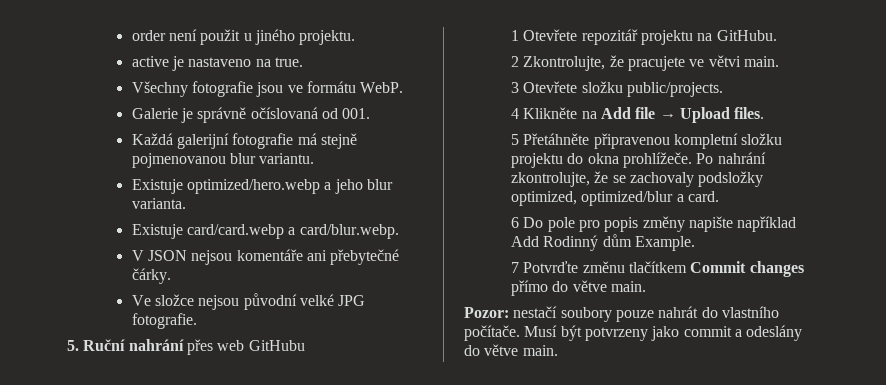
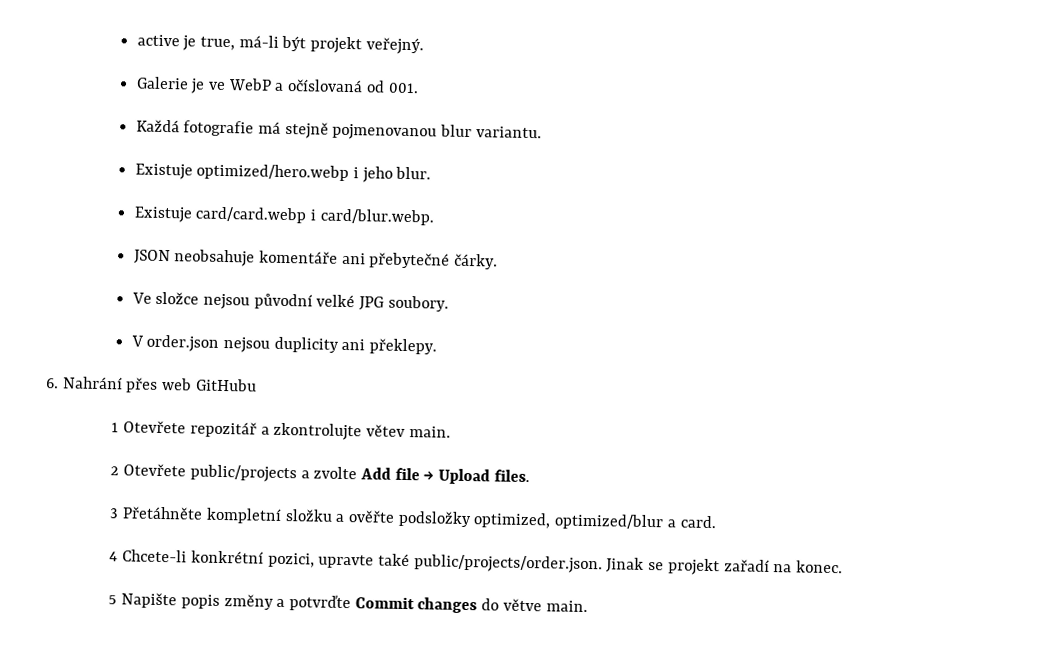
[131,29,356,45] [131,56,303,71] [131,81,404,97] order není použit u jiného projektu. // active je nastaveno na true. // Všechny fotografie jsou ve formátu WebP. -> [136,34,424,55] active je true, má-li být projekt veřejný.
[197,107,247,123] správně -> [208,78,285,91] ve WebP a
[176,133,229,149] galerijní -> (180, 126) none
[324,179,393,194] [131,198,186,209] a jeho blur varianta. -> [353,166,432,183] i jeho blur.
[288,227,296,235] a -> [310,209,317,221] i
[131,250,233,265] V JSON nejsou -> [133,249,256,267] JSON neobsahuje
[131,313,197,329] [67,339,184,351] fotografie. // 5. Ruční nahrání -> [387,295,449,312] [130,334,438,355] [46,376,123,390] soubory. // V order.json nejsou duplicity ani překlepy. // 6. Nahrání
[640,30,777,45] [511,55,779,71] [511,81,723,97] [511,107,597,119] projektu na GitHubu. // 2 Zkontrolujte, že pracujete ve větvi main. // 3 Otevřete složku public/projects. // 4 Klikněte na -> [260,422,451,441] [110,463,358,483] a zkontrolujte větev main. // 2 Otevřete public/projects a zvolte
[511,133,783,149] [511,152,766,168] [511,171,694,187] 5 Přetáhněte připravenou kompletní složku projektu do okna prohlížeče. Po nahrání zkontrolujte, že se zachovaly -> [109,506,395,524] 3 Přetáhněte kompletní složku a ověřte
[511,216,797,232] [511,234,695,251] [511,261,687,273] 6 Do pole pro popis změny napište například Add Rodinný dům Example. // 7 Potvrďte změnu tlačítkem -> [109,549,844,576] [108,592,351,612] 4 Chcete-li konkrétní pozici, upravte také public/projects/order.json. Jinak se projekt zařadí na konec. // 5 Napište popis změny a potvrďte
[511,280,646,296] [464,306,779,322] [464,325,803,341] [464,344,558,356] přímo do větve main. // Pozor: nestačí soubory pouze nahrát do vlastního počítače. Musí být potvrzeny jako commit a odeslány do větve main. -> [481,598,588,613] do větve main.

